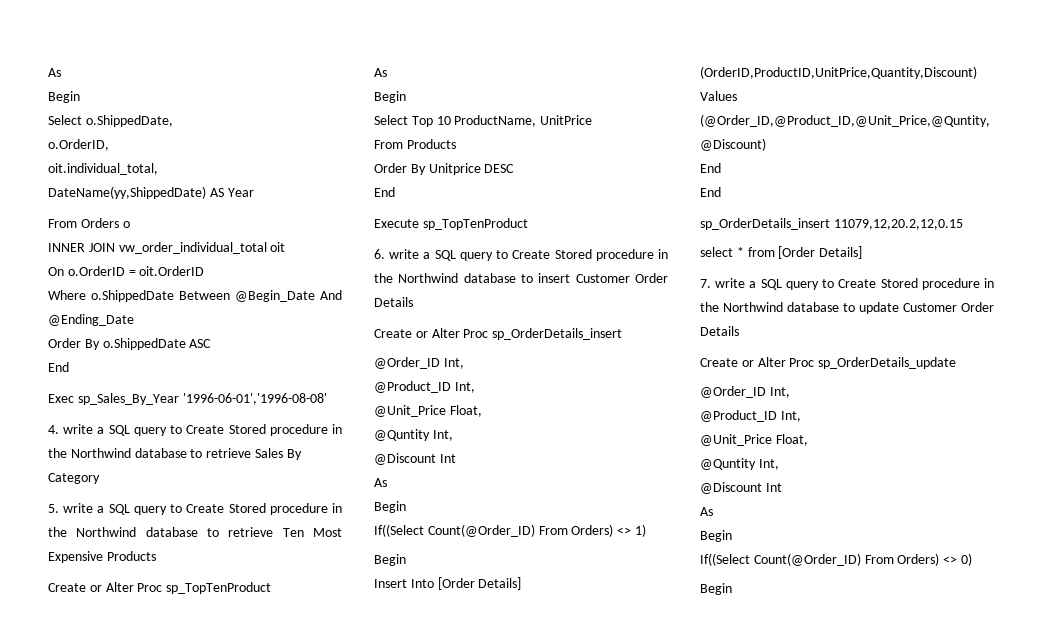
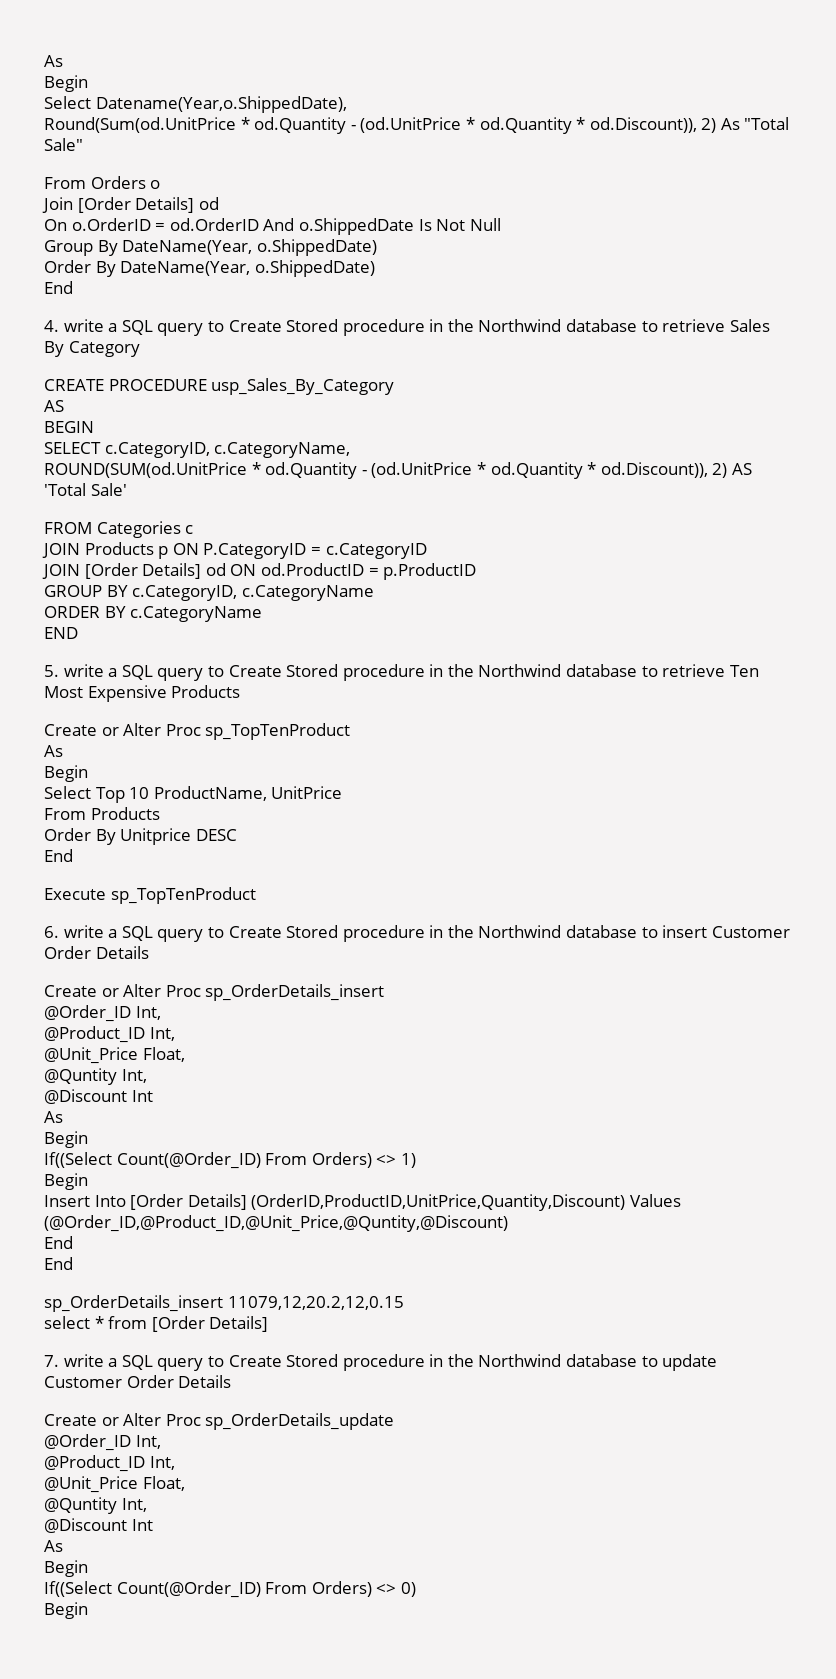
[48,68,61,77] [48,91,80,103] [48,115,173,127] [48,139,109,151] [48,163,158,175] [48,186,254,199] As // Begin // Select o.ShippedDate, // o.OrderID, // oit.individual_total, // DateName(yy,ShippedDate) AS Year -> [44,55,63,67] [44,75,88,92] [44,96,347,113] [44,117,790,134] [44,138,83,151] As // Begin // Select Datename(Year,o.ShippedDate), // Round(Sum(od.UnitPrice * od.Quantity - (od.UnitPrice * od.Quantity * od.Discount)), 2) As "Total Sale"
[48,242,286,254] INNER JOIN vw_order_individual_total oit -> [42,197,219,213] Join [Order Details] od
[139,266,205,276] [48,290,342,302] [48,314,134,326] [48,338,212,350] [48,362,69,372] [48,393,327,405] oit.OrderID // Where o.ShippedDate Between @Begin_Date And @Ending_Date // Order By o.ShippedDate ASC // End // Exec sp_Sales_By_Year '1996-06-01','1996-08-08' -> [169,218,501,235] [44,239,377,256] [44,260,375,277] [44,281,73,294] od.OrderID And o.ShippedDate Is Not Null // Group By DateName(Year, o.ShippedDate) // Order By DateName(Year, o.ShippedDate) // End
(100, 478) none -> [44,378,395,395] [44,400,64,412] [44,421,94,433] [44,442,351,458] [44,462,752,479] [44,483,127,496] [44,521,194,538] [42,542,427,559] [42,563,477,580] [44,585,374,601] [44,606,263,622] [44,627,78,639] // CREATE PROCEDURE usp_Sales_By_Category // AS // BEGIN // SELECT c.CategoryID, c.CategoryName, // ROUND(SUM(od.UnitPrice * od.Quantity - (od.UnitPrice * od.Quantity * od.Discount)), 2) AS 'Total Sale' // FROM Categories c // JOIN Products p ON P.CategoryID = c.CategoryID // JOIN [Order Details] od ON od.ProductID = p.ProductID // GROUP BY c.CategoryID, c.CategoryName // ORDER BY c.CategoryName // END

